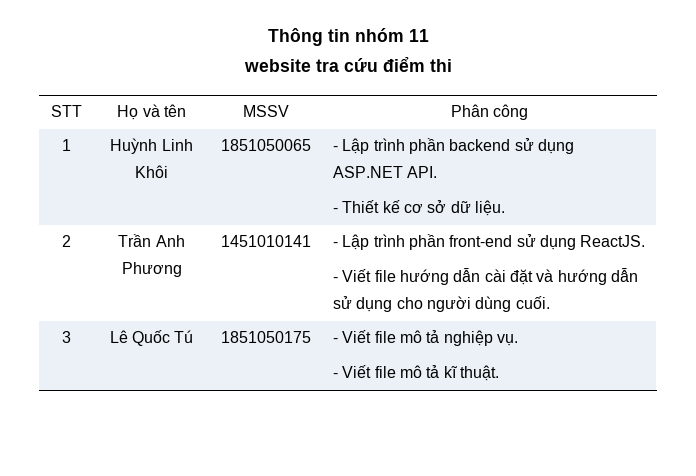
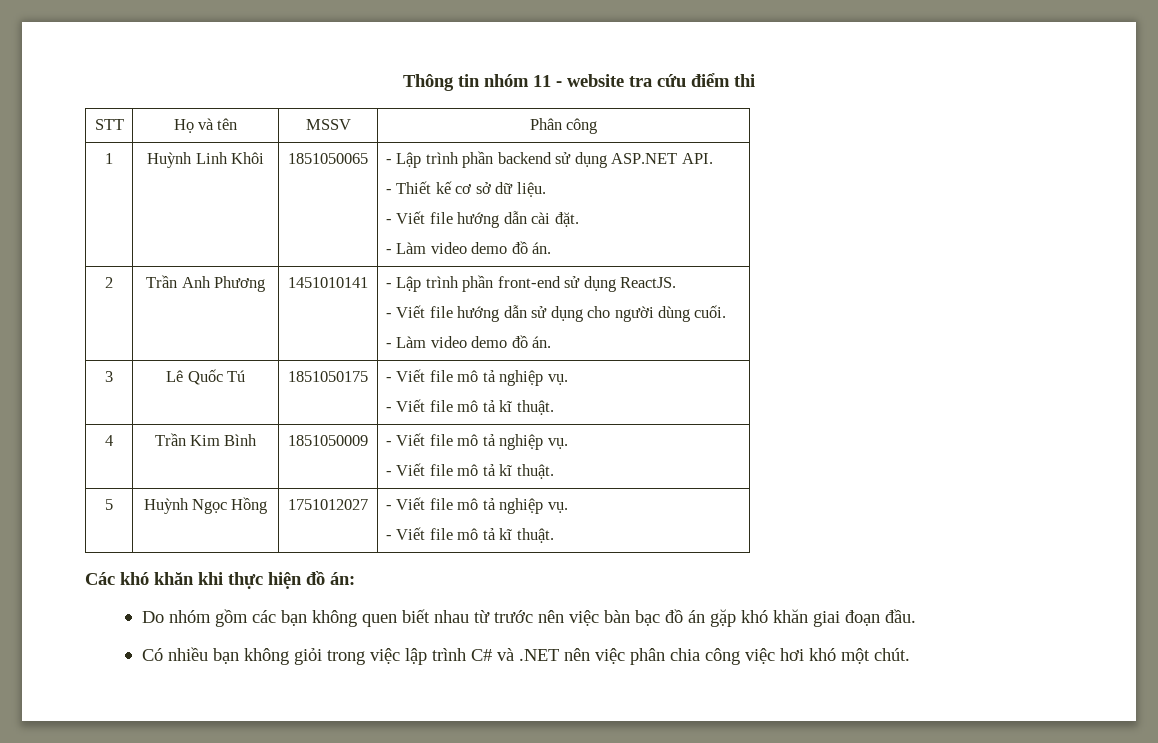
(429, 35) // -> [556,81,562,87] -
(506, 208) none -> [385,211,579,228] [385,241,552,254] // - Viết file hướng dẫn cài đặt. // - Làm video demo đồ án.
[484,268,638,285] cài đặt và hướng dẫn -> (527, 311) none
(550, 302) none -> [385,335,552,348] // - Làm video demo đồ án.
(500, 373) none -> [105,435,113,446] [154,433,258,446] [288,435,368,446] [385,433,568,450] [385,463,554,479] [105,499,113,510] [143,497,268,514] [288,499,368,510] [385,497,568,514] [385,527,554,543] [85,571,355,589] [141,609,916,627] [141,647,910,665] // 4 | Trần Kim Bình | 1851050009 | - Viết file mô tả nghiệp vụ. // - Viết file mô tả kĩ thuật. // 5 | Huỳnh Ngọc Hồng | 1751012027 | - Viết file mô tả nghiệp vụ. // - Viết file mô tả kĩ thuật. // Các khó khăn khi thực hiện đồ án: // Do nhóm gồm các bạn không quen biết nhau từ trước nên việc bàn bạc đồ án gặp khó khăn giai đoạn đầu. // Có nhiều bạn không giỏi trong việc lập trình C# và .NET nên việc phân chia công việc hơi khó một chút.

